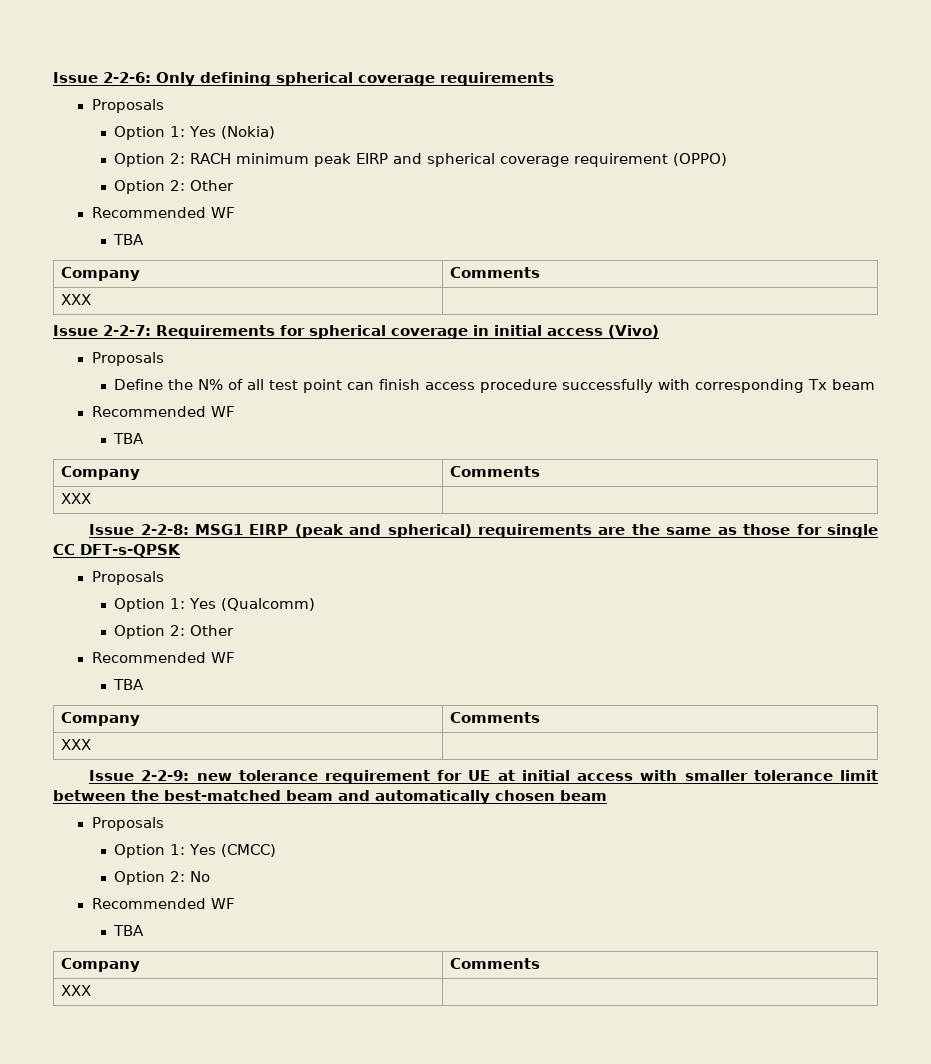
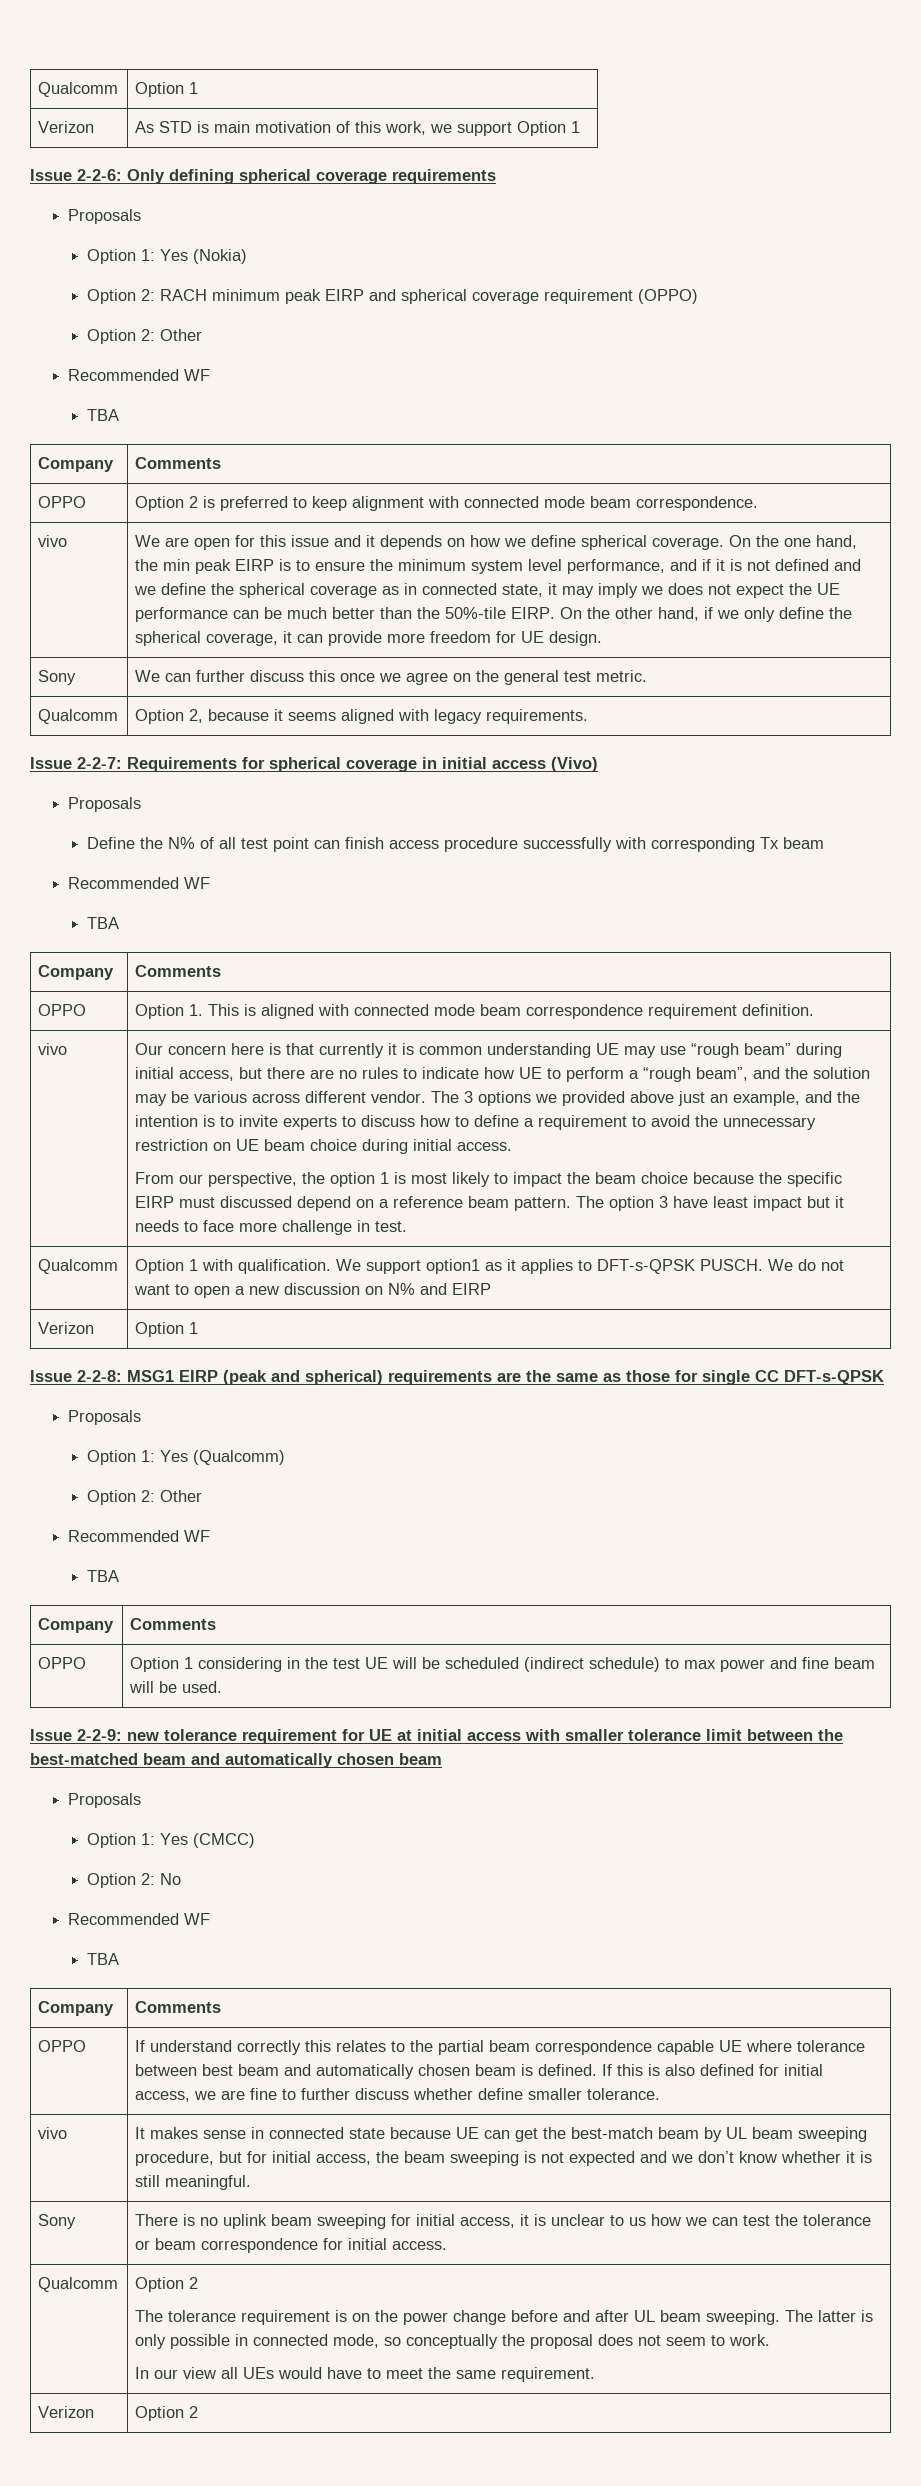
(53, 77) none -> [38,82,119,97] [135,82,199,97] [38,121,95,133] [135,121,581,136] Qualcomm | Option 1 // Verizon | As STD is main motivation of this work, we support Option 1 //
[60,294,91,305] XXX | -> [38,496,87,508] [135,496,759,511] [38,535,68,547] [135,535,858,550] [135,559,862,574] [134,583,841,598] [135,607,853,622] [135,631,603,646] [38,670,77,685] [135,670,648,685] [38,709,119,724] [135,709,589,724] OPPO | Option 2 is preferred to keep alignment with connected mode beam correspondence. // vivo | We are open for this issue and it depends on how we define spherical coverage. On the one hand, the min peak EIRP is to ensure the minimum system level performance, and if it is not defined and we define the spherical coverage as in connected state, it may imply we does not expect the UE performance can be much better than the 50%-tile EIRP. On the other hand, if we only define the spherical coverage, it can provide more freedom for UE design. // Sony | We can further discuss this once we agree on the general test metric. // Qualcomm | Option 2, because it seems aligned with legacy requirements.
[60,493,91,504] XXX | -> [38,1004,87,1016] [135,1004,815,1019] [38,1043,68,1055] [135,1043,843,1058] [135,1067,871,1082] [135,1091,861,1106] [135,1115,817,1130] [135,1139,513,1154] [135,1172,843,1187] [135,1196,845,1211] [135,1220,408,1235] [38,1259,119,1274] [135,1259,845,1274] [134,1283,492,1298] [38,1322,95,1334] [135,1322,199,1337] OPPO | Option 1. This is aligned with connected mode beam correspondence requirement definition. // vivo | Our concern here is that currently it is common understanding UE may use “rough beam” during initial access, but there are no rules to indicate how UE to perform a “rough beam”, and the solution may be various across different vendor. The 3 options we provided above just an example, and the intention is to invite experts to discuss how to define a requirement to avoid the unnecessary restriction on UE beam choice during initial access. // From our perspective, the option 1 is most likely to impact the beam choice because the specific EIRP must discussed depend on a reference beam pattern. The option 3 have least impact but it needs to face more challenge in test. // Qualcomm | Option 1 with qualification. We support option1 as it applies to DFT-s-QPSK PUSCH. We do not want to open a new discussion on N% and EIRP // Verizon | Option 1
[60,739,91,750] XXX | -> [38,1657,87,1669] [130,1657,876,1672] [129,1681,223,1693] OPPO | Option 1 considering in the test UE will be scheduled (indirect schedule) to max power and fine beam will be used.
[60,985,91,996] XXX | -> [38,2040,87,2052] [135,2040,866,2055] [135,2064,824,2079] [135,2088,661,2102] [38,2127,68,2139] [135,2127,868,2142] [135,2151,873,2166] [135,2175,252,2190] [38,2214,77,2229] [135,2214,872,2229] [135,2238,448,2253] [38,2277,119,2292] [135,2277,199,2292] [135,2310,874,2325] [135,2334,771,2349] [135,2367,596,2382] [38,2406,95,2418] [135,2406,199,2421] OPPO | If understand correctly this relates to the partial beam correspondence capable UE where tolerance between best beam and automatically chosen beam is defined. If this is also defined for initial access, we are fine to further discuss whether define smaller tolerance. // vivo | It makes sense in connected state because UE can get the best-match beam by UL beam sweeping procedure, but for initial access, the beam sweeping is not expected and we don’t know whether it is still meaningful. // Sony | There is no uplink beam sweeping for initial access, it is unclear to us how we can test the tolerance or beam correspondence for initial access. // Qualcomm | Option 2 // The tolerance requirement is on the power change before and after UL beam sweeping. The latter is only possible in connected mode, so conceptually the proposal does not seem to work. // In our view all UEs would have to meet the same requirement. // Verizon | Option 2

